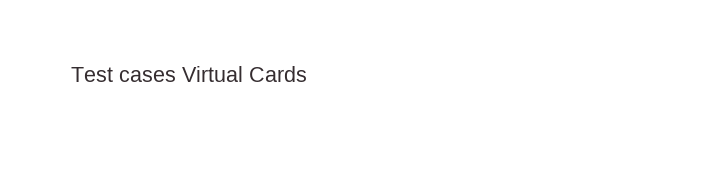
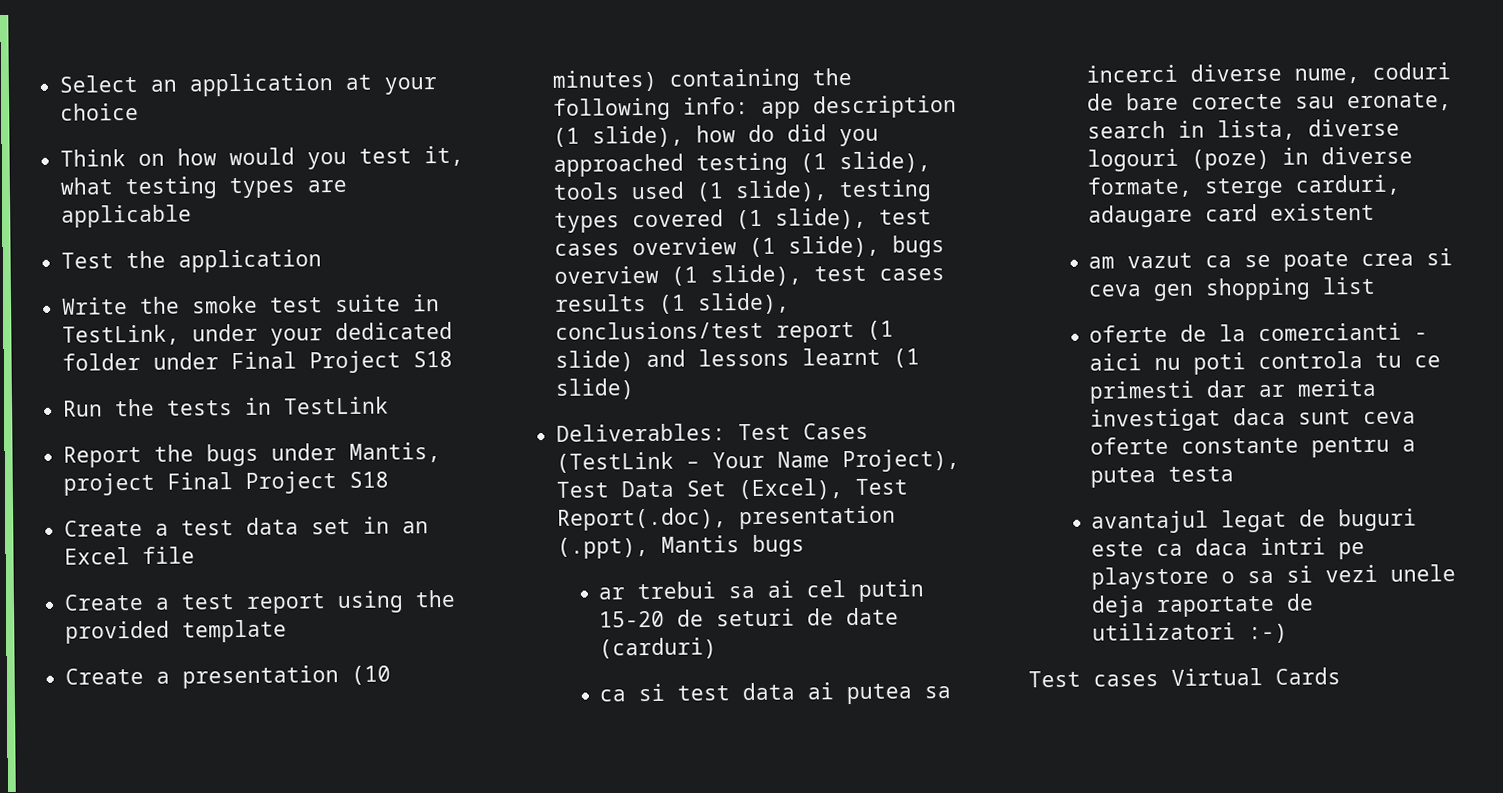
(71, 74) none -> [59,73,439,97] [60,102,140,121] [60,145,465,170] [60,176,348,200] [61,204,193,228] [61,249,323,273] [62,294,441,315] [62,321,454,346] [62,350,454,374] [63,396,390,417] [63,442,442,468] [63,471,390,496] [64,516,430,537] [64,546,196,565] [64,589,457,614] [65,619,288,644] [65,665,392,689] [552,67,853,92] [553,94,958,121] [553,124,880,148] [553,151,932,177] [553,179,933,203] [554,207,933,233] [554,235,946,258] [554,264,946,287] [554,292,791,315] [555,320,895,343] [555,347,921,372] [555,378,636,400] [556,422,870,442] [556,448,961,473] [556,478,909,501] [557,505,897,531] [557,534,806,559] [598,579,926,602] [599,607,900,628] [599,637,718,660] [599,682,952,705] [1086,62,1452,84] [1087,92,1453,112] [1087,118,1401,141] [1087,146,1414,172] [1087,174,1402,199] [1088,202,1376,228] [1088,248,1454,272] [1088,276,1377,302] [1089,322,1429,343] [1089,351,1442,375] [1089,378,1378,404] [1090,407,1417,432] [1090,436,1417,458] [1090,466,1235,488] [1091,508,1418,534] [1091,537,1366,560] [1091,564,1457,590] [1091,593,1315,618] [1092,622,1289,644] Select an application at your choice // Think on how would you test it, what testing types are applicable // Test the application // Write the smoke test suite in TestLink, under your dedicated folder under Final Project S18 // Run the tests in TestLink // Report the bugs under Mantis, project Final Project S18 // Create a test data set in an Excel file // Create a test report using the provided template // Create a presentation (10 minutes) containing the following info: app description (1 slide), how do did you approached testing (1 slide), tools used (1 slide), testing types covered (1 slide), test cases overview (1 slide), bugs overview (1 slide), test cases results (1 slide), conclusions/test report (1 slide) and lessons learnt (1 slide) // Deliverables: Test Cases (TestLink – Your Name Project), Test Data Set (Excel), Test Report(.doc), presentation (.ppt), Mantis bugs // ar trebui sa ai cel putin 15-20 de seturi de date (carduri) // ca si test data ai putea sa incerci diverse nume, coduri de bare corecte sau eronate, search in lista, diverse logouri (poze) in diverse formate, sterge carduri, adaugare card existent // am vazut ca se poate crea si ceva gen shopping list // oferte de la comercianti - aici nu poti controla tu ce primesti dar ar merita investigat daca sunt ceva oferte constante pentru a putea testa // avantajul legat de buguri este ca daca intri pe playstore o sa si vezi unele deja raportate de utilizatori :-) //

